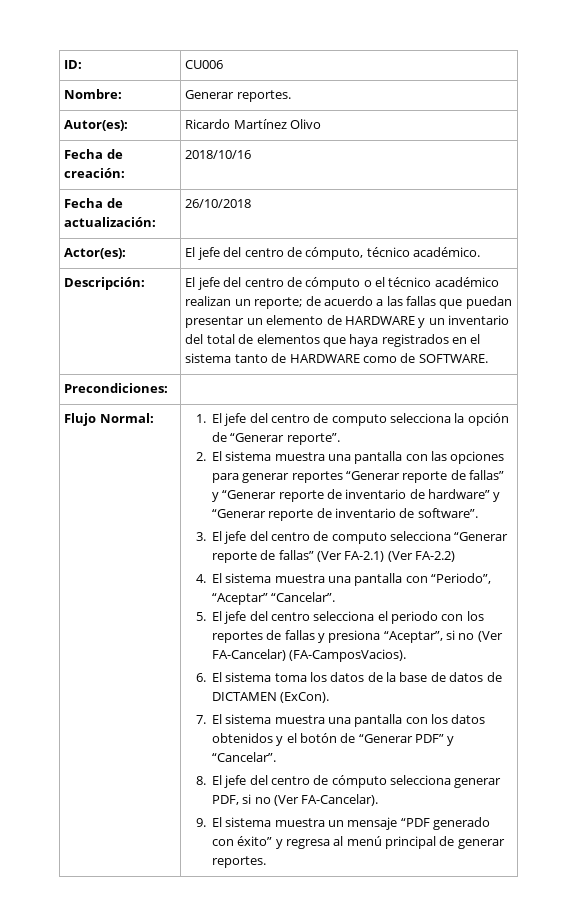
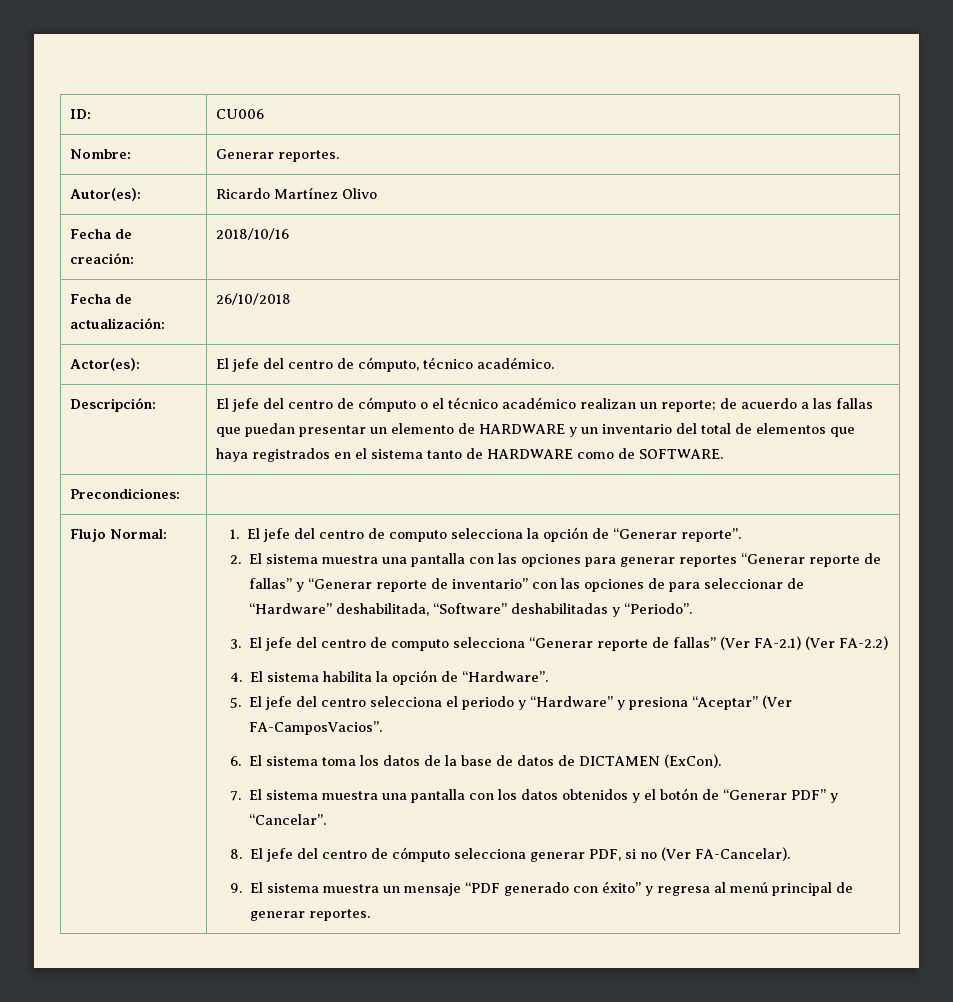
[345,489,501,502] [211,508,478,521] inventario de hardware” y “Generar reporte de inventario de software”. -> [451,578,804,592] [248,603,692,617] inventario” con las opciones de para seleccionar de “Hardware” deshabilitada, “Software” deshabilitadas y “Periodo”.
[274,573,492,586] [211,592,336,605] muestra una pantalla con “Periodo”, “Aceptar” “Cancelar”. -> [322,670,548,685] habilita la opción de “Hardware”.
[441,611,484,621] [211,630,503,643] [211,649,407,662] con los reportes de fallas y presiona “Aceptar”, si no (Ver FA-Cancelar) (FA-CamposVacios). -> [517,695,792,710] [248,721,382,735] y “Hardware” y presiona “Aceptar” (Ver FA-CamposVacios”.

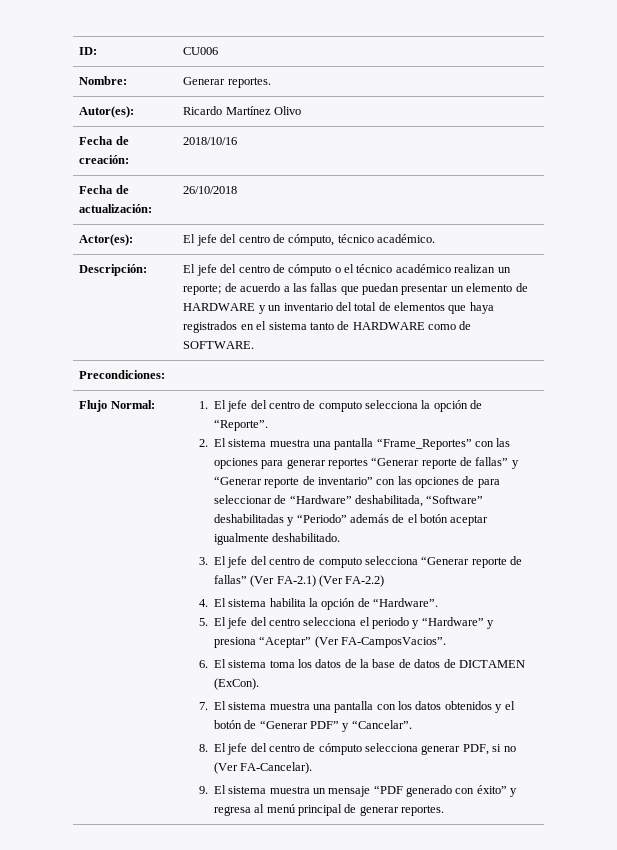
[612,528,741,542] “Generar reporte”. -> [213,419,268,431] “Reporte”.
(465, 560) none -> [376,438,472,450] “Frame_Reportes”
[623,603,692,614] “Periodo”. -> [296,514,489,526] [213,533,341,545] “Periodo” además de el botón aceptar igualmente deshabilitado.

